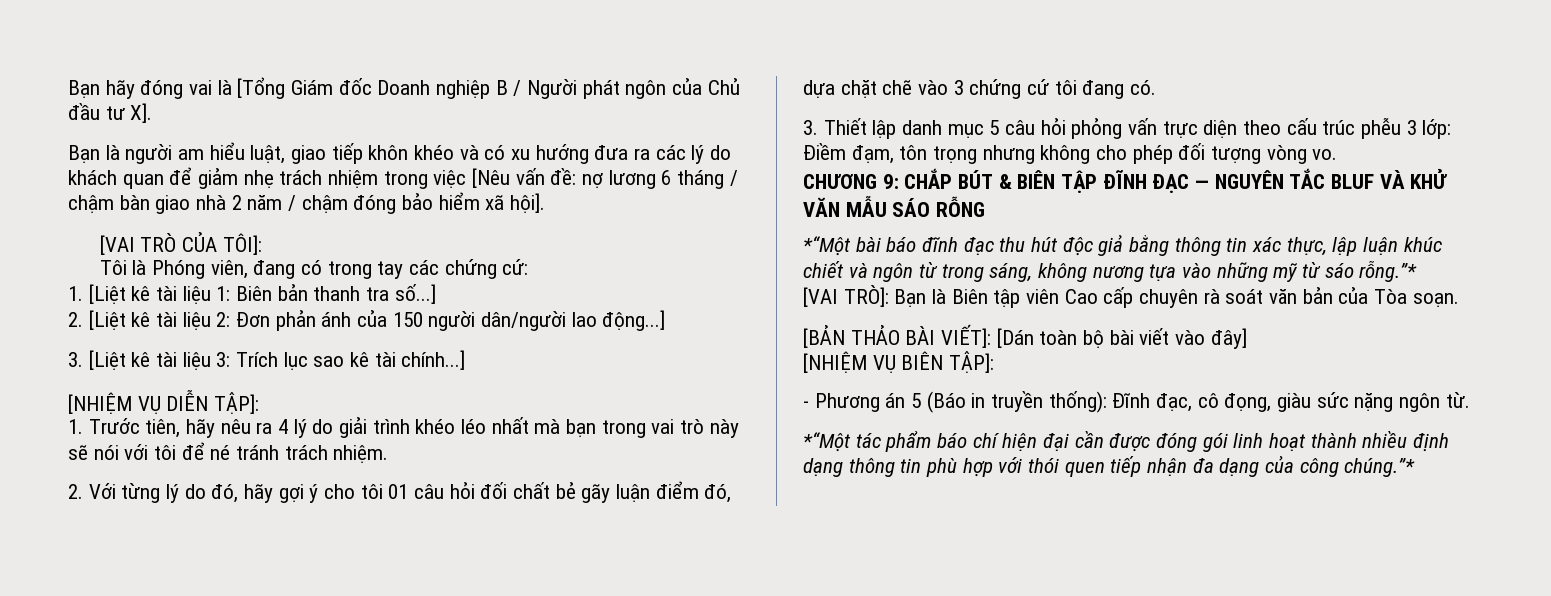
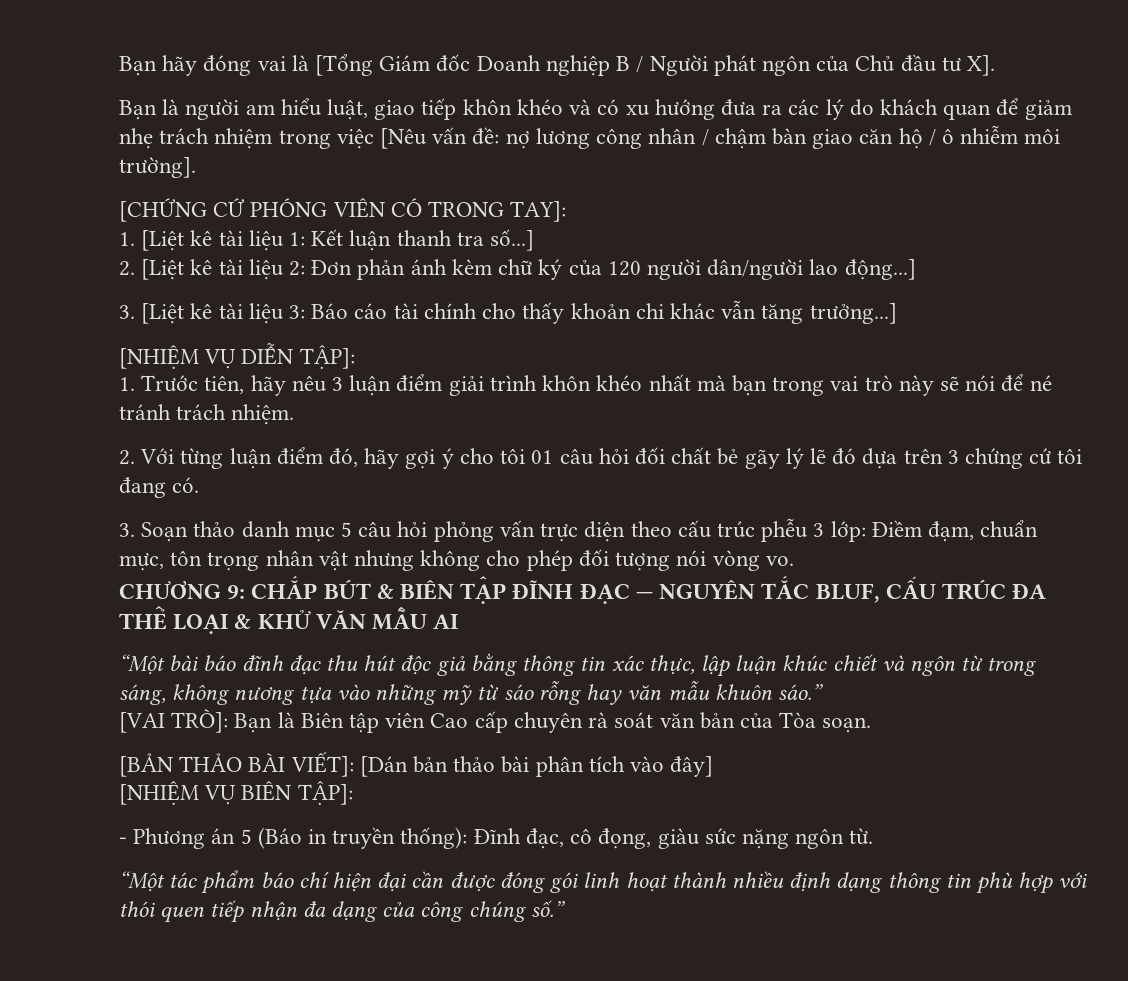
[661,170,725,189] 6 tháng -> [596,128,697,149] công nhân
[196,192,546,214] [99,231,262,255] [99,259,529,279] nhà 2 năm / chậm đóng bảo hiểm xã hội]. // [VAI TRÒ CỦA TÔI]: // Tôi là Phóng viên, đang có trong tay các chứng cứ: -> [859,125,1061,149] [119,157,196,178] [119,198,567,222] căn hộ / ô nhiễm môi trường]. // [CHỨNG CỨ PHÓNG VIÊN CÓ TRONG TAY]:
[236,284,308,301] Biên bản -> [311,229,392,251] Kết luận
[357,310,423,327] của 150 -> [451,259,641,280] kèm chữ ký của 120
[236,350,466,370] Trích lục sao kê tài chính...] -> [311,300,897,324] Báo cáo tài chính cho thấy khoản chi khác vẫn tăng trưởng...]
[256,417,487,438] ra 4 lý do giải trình khéo léo -> [332,374,643,396] 3 luận điểm giải trình khôn khéo
[124,444,177,460] với tôi -> (996, 383) none
[166,484,206,503] lý do -> [229,447,323,469] luận điểm
[616,481,732,503] [803,80,949,98] luận điểm đó, dựa chặt chẽ vào -> [785,448,943,469] lý lẽ đó dựa trên
[823,118,897,139] Thiết lập -> [141,521,236,542] Soạn thảo
[899,145,978,164] tôn trọng -> [980,520,1039,538] [119,550,348,571] chuẩn mực, tôn trọng nhân vật
(1262, 155) none -> [676,550,707,566] nói
[1331,168,1448,189] [803,195,986,217] [803,236,851,256] BLUF VÀ KHỬ VĂN MẪU SÁO RỖNG // *“Một -> [815,576,1047,603] [119,606,459,634] [119,654,165,675] BLUF, CẤU TRÚC ĐA THỂ LOẠI & KHỬ VĂN MẪU AI // “Một
[1359,260,1418,282] rỗng.”* -> [538,680,823,705] rỗng hay văn mẫu khuôn sáo.”
[1039,328,1170,348] toàn bộ bài viết -> [413,756,625,777] bản thảo bài phân tích
[803,432,851,452] *“Một -> [119,871,165,892] “Một
[1344,458,1416,477] chúng.”* -> [468,900,565,922] chúng số.”

